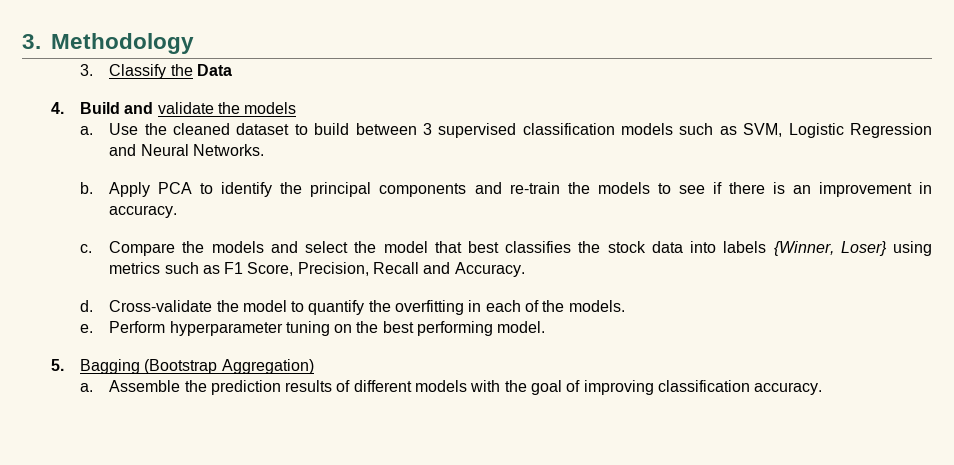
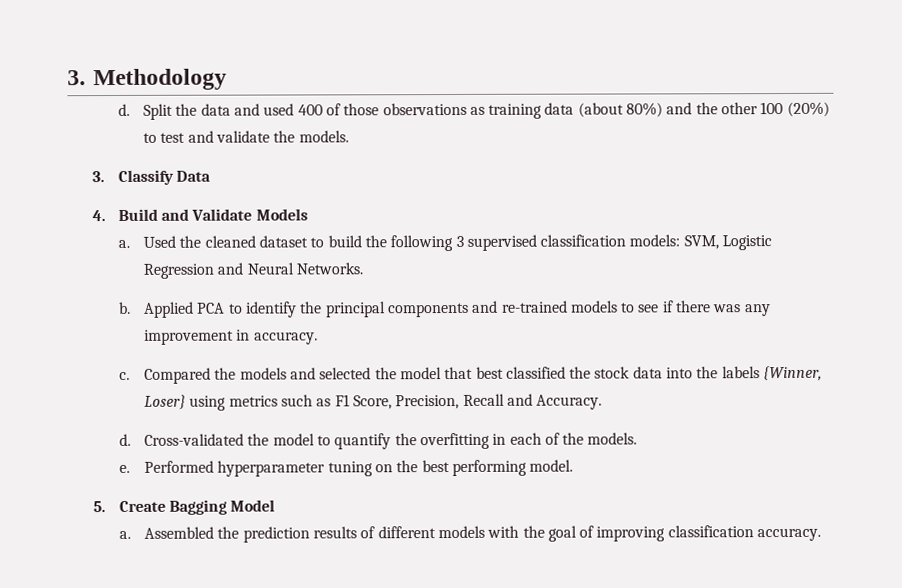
[80,64,193,79] 3. Classify the -> [117,101,830,120] [142,130,349,143] [92,169,174,185] d. Split the data and used 400 of those observations as training data (about 80%) and the other 100 (20%) to test and validate the models. // 3. Classify
[157,102,297,114] [80,123,139,135] validate the models // a. Use -> [191,208,308,221] [117,235,176,248] Validate Models // a. Used
[355,123,417,135] between -> [364,234,454,252] the following
[621,123,737,135] models such as -> [629,234,681,247] models:
[109,182,151,197] Apply -> [143,301,194,318] Applied
[509,182,590,194] re-train the -> [501,300,568,313] re-trained
[772,182,811,194] is an -> [713,304,771,317] was any
[109,241,176,256] Compare -> [143,367,211,384] Compared
[305,241,349,253] select -> [319,367,372,380] selected
[505,241,572,253] classifies -> [505,366,566,379] classified
(717, 247) none -> [696,366,719,379] the
[109,300,213,312] Cross-validate -> [143,433,244,446] Cross-validated
[109,321,166,333] Perform -> [143,460,214,473] Performed
[80,359,314,374] [80,380,181,392] Bagging (Bootstrap Aggregation) // a. Assemble -> [118,499,276,515] [118,526,214,539] Create Bagging Model // a. Assembled

